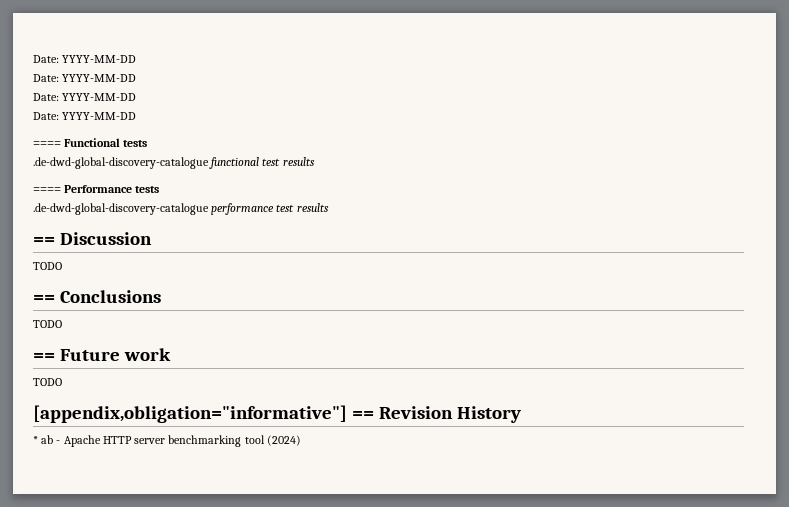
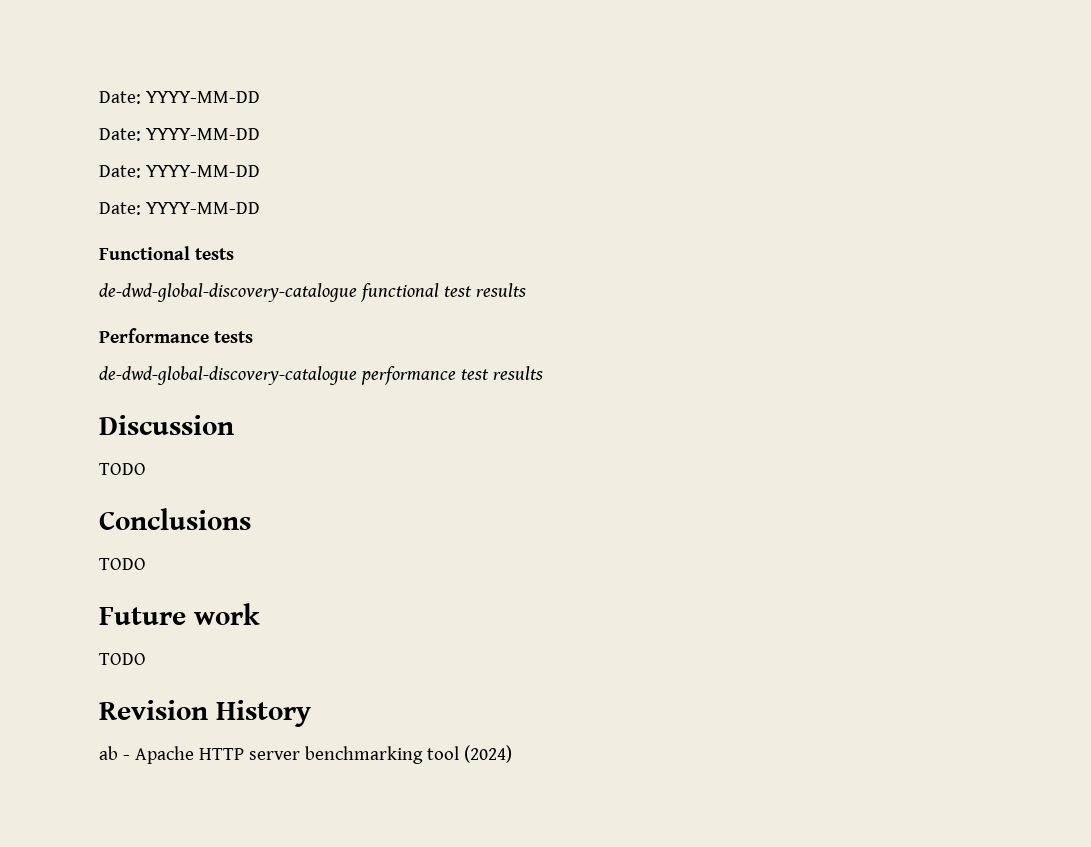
[33,141,61,147] ==== -> (260, 208) none
[33,157,209,169] .de-dwd-global-discovery-catalogue -> [99,283,357,302] de-dwd-global-discovery-catalogue
[33,187,61,193] ==== -> (526, 290) none
[33,203,209,215] .de-dwd-global-discovery-catalogue -> [99,366,357,385] de-dwd-global-discovery-catalogue
[33,237,55,245] == -> (543, 373) none
[33,295,55,303] == -> (146, 469) none
[33,353,55,361] == -> (146, 564) none
[33,405,374,423] [appendix,obligation="informative"] == -> (146, 659) none
[33,436,38,444] * -> (311, 713) none

